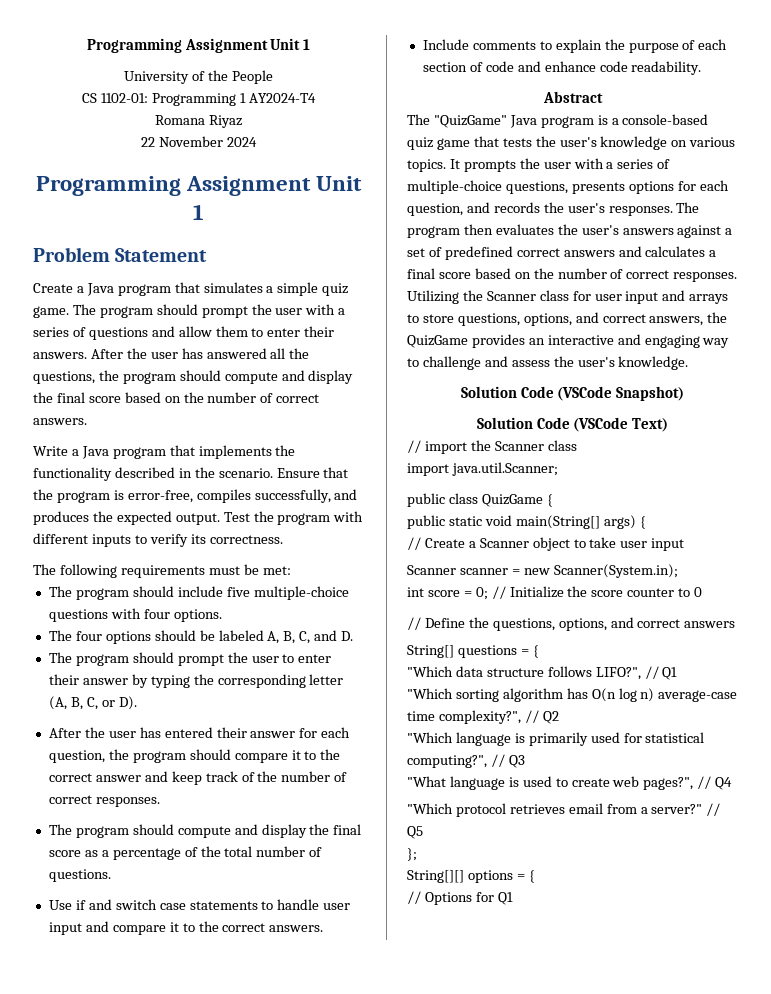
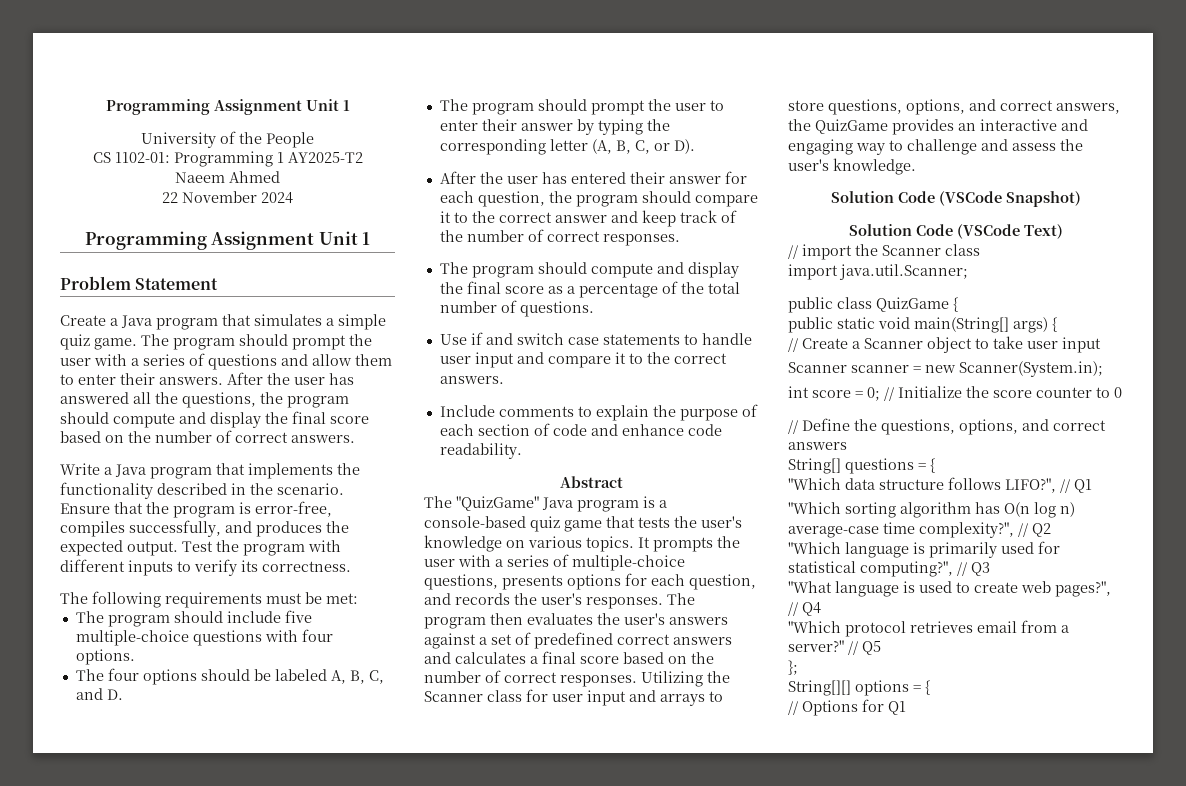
[248,93,316,103] [155,115,242,128] AY2024-T4 // Romana Riyaz -> [287,152,363,163] [175,171,280,183] AY2025-T2 // Naeem Ahmed

